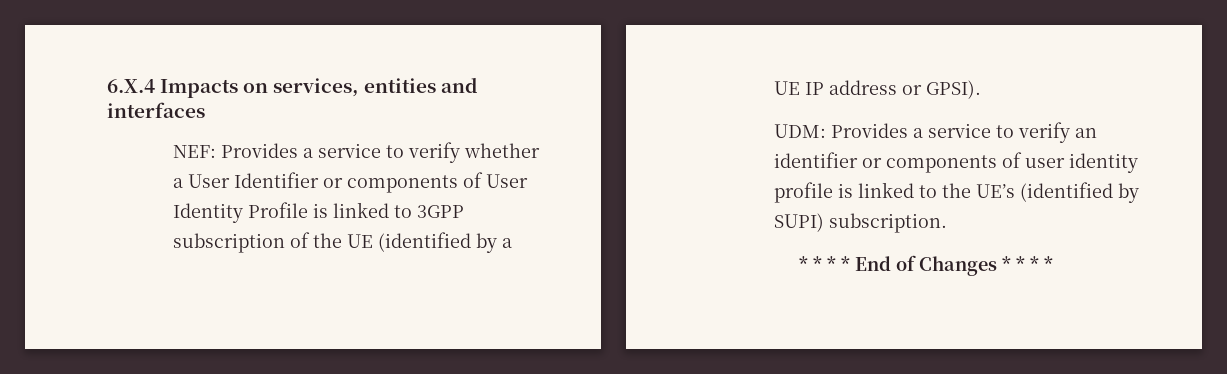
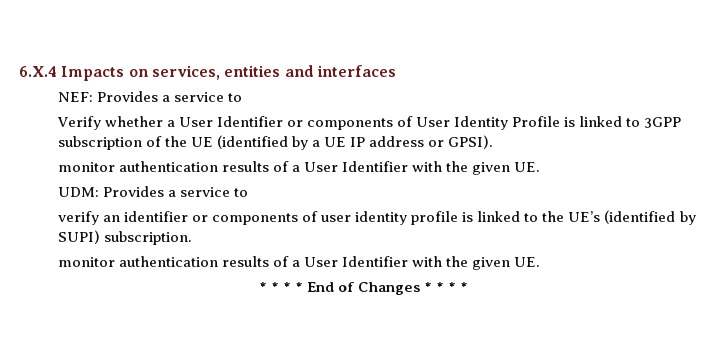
[408,142,461,163] verify -> [56,116,101,130] // Verify
(982, 89) none -> [57,161,541,175] // monitor authentication results of a User Identifier with the given UE.
(1015, 131) none -> (248, 192) //
(948, 223) none -> [57,256,541,270] // monitor authentication results of a User Identifier with the given UE.

